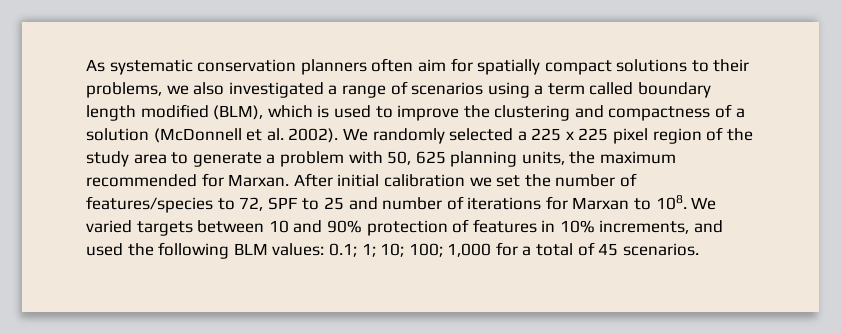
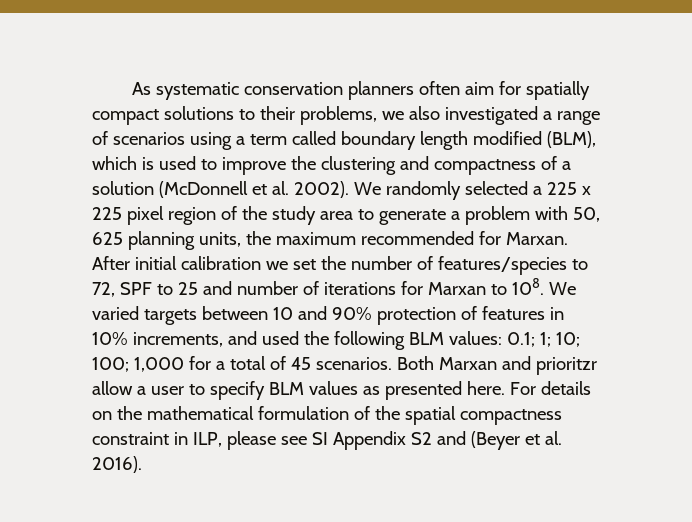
(699, 249) none -> [396,356,597,375] [92,381,591,400] [92,406,562,425] [92,431,562,450] [92,456,142,473] Both Marxan and prioritzr allow a user to specify BLM values as presented here. For details on the mathematical formulation of the spatial compactness constraint in ILP, please see SI Appendix S2 and (Beyer et al. 2016).

